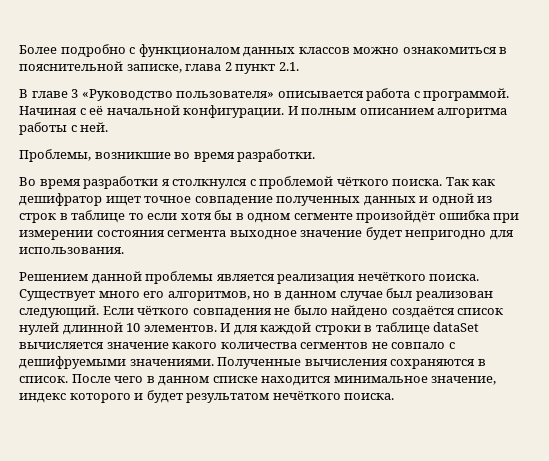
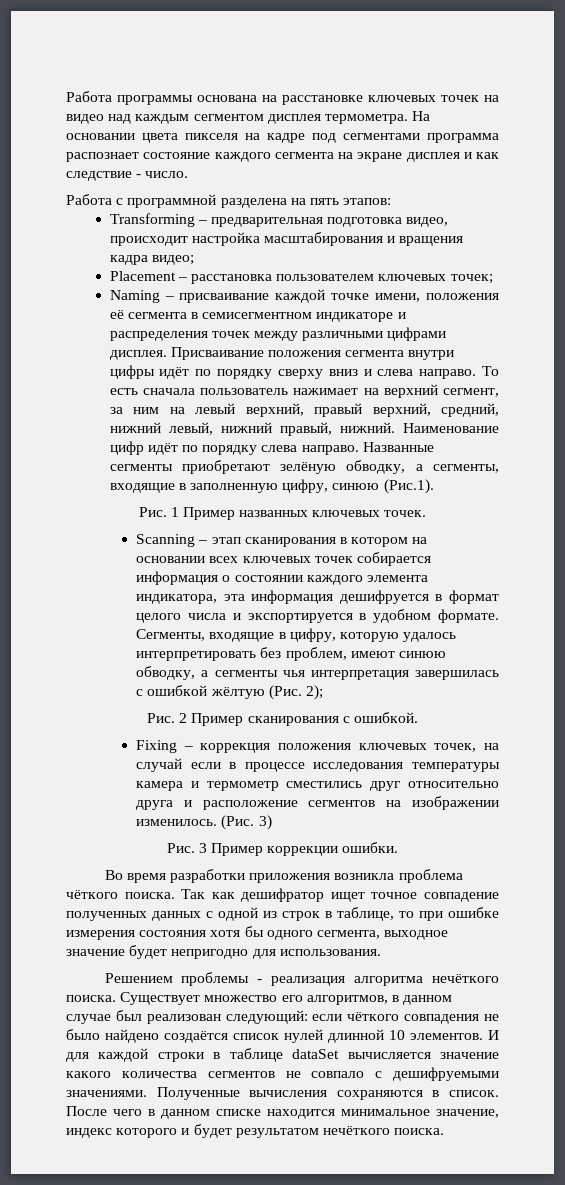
[19,44,508,57] [19,61,299,74] [19,88,510,101] [19,105,508,118] [19,122,109,135] [19,149,316,162] Более подробно с функционалом данных классов можно ознакомиться в пояснительной записке, глава 2 пункт 2.1. // В главе 3 «Руководство пользователя» описывается работа с программой. Начиная с её начальной конфигурации. И полным описанием алгоритма работы с ней. // Проблемы, возникшие во время разработки. -> [66,91,499,105] [66,111,431,124] [66,133,499,143] [66,152,499,162] [66,171,189,181] [66,194,392,208] [109,213,449,227] [109,232,464,246] [109,255,194,265] [109,271,493,284] [109,289,499,303] [109,310,406,322] [109,327,447,341] [109,347,455,360] [109,365,499,379] [109,384,499,398] [109,403,499,417] [109,422,499,436] [109,441,434,455] [109,460,499,474] [109,479,434,494] [138,507,427,520] [136,534,428,547] [136,552,431,566] [136,571,428,585] [136,590,499,604] [136,609,499,623] [136,628,457,642] [136,647,446,661] [136,666,499,680] [136,685,323,700] [147,712,418,726] [136,740,500,753] [136,758,500,772] [136,781,499,791] [136,796,499,810] [136,815,272,830] [166,842,399,856] Работа программы основана на расстановке ключевых точек на видео над каждым сегментом дисплея термометра. На основании цвета пикселя на кадре под сегментами программа распознает состояние каждого сегмента на экране дисплея и как следствие - число. // Работа с программной разделена на пять этапов: // Transforming – предварительная подготовка видео, происходит настройка масштабирования и вращения кадра видео; // Placement – расстановка пользователем ключевых точек; // Naming – присваивание каждой точке имени, положения её сегмента в семисегментном индикаторе и распределения точек между различными цифрами дисплея. Присваивание положения сегмента внутри цифры идёт по порядку сверху вниз и слева направо. То есть сначала пользователь нажимает на верхний сегмент, за ним на левый верхний, правый верхний, средний, нижний левый, нижний правый, нижний. Наименование цифр идёт по порядку слева направо. Названные сегменты приобретают зелёную обводку, а сегменты, входящие в заполненную цифру, синюю (Рис.1). // Рис. 1 Пример названных ключевых точек. // Scanning – этап сканирования в котором на основании всех ключевых точек собирается информация о состоянии каждого элемента индикатора, эта информация дешифруется в формат целого числа и экспортируется в удобном формате. Сегменты, входящие в цифру, которую удалось интерпретировать без проблем, имеют синюю обводку, а сегменты чья интерпретация завершилась с ошибкой жёлтую (Рис. 2); // Рис. 2 Пример сканирования с ошибкой. // Fixing – коррекция положения ключевых точек, на случай если в процессе исследования температуры камера и термометр сместились друг относительно друга и расположение сегментов на изображении изменилось. (Рис. 3) // Рис. 3 Пример коррекции ошибки.
[161,176,334,189] я столкнулся с проблемой -> [249,869,463,883] приложения возникла проблема
[419,196,429,203] и -> [206,911,213,918] с
[71,210,520,223] [19,230,227,240] таблице то если хотя бы в одном сегменте произойдёт ошибка при измерении состояния сегмента -> [337,907,499,921] [66,926,380,940] таблице, то при ошибке измерения состояния хотя бы одного сегмента,
[91,271,356,284] данной проблемы является реализация -> [181,972,424,986] проблемы - реализация алгоритма
[98,291,140,298] много -> [204,995,278,1002] множество
[253,291,271,298] но -> (388, 1000) none
[19,305,134,318] следующий. Если -> [225,1010,343,1024] следующий: если

